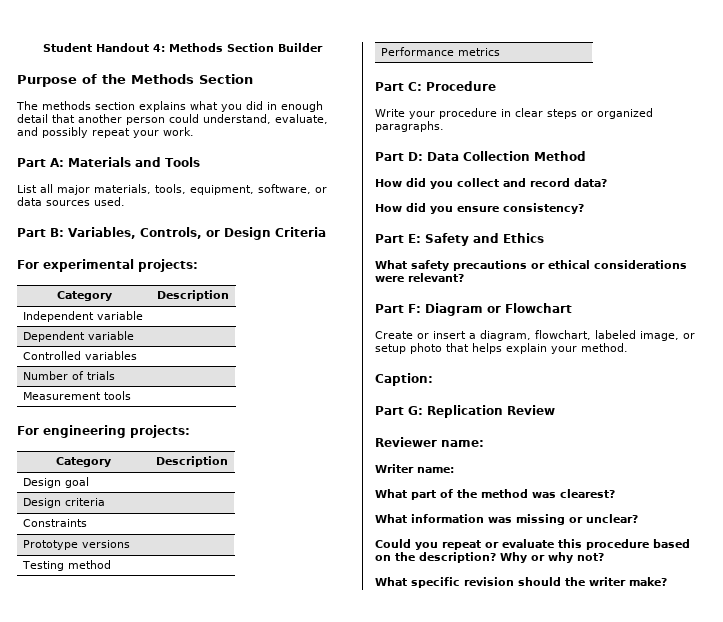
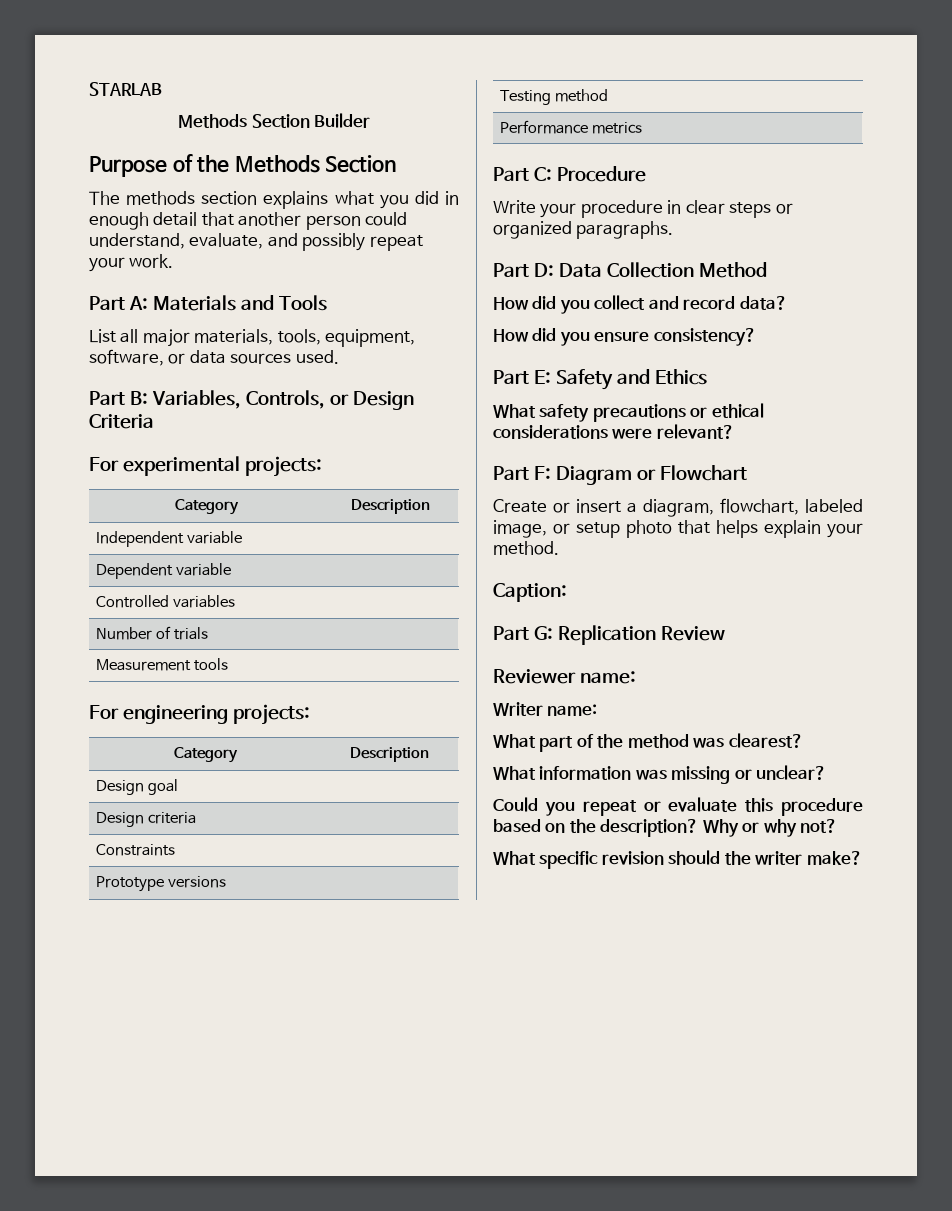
[43,43,165,52] Student Handout 4: -> [89,82,162,96] STARLAB //

